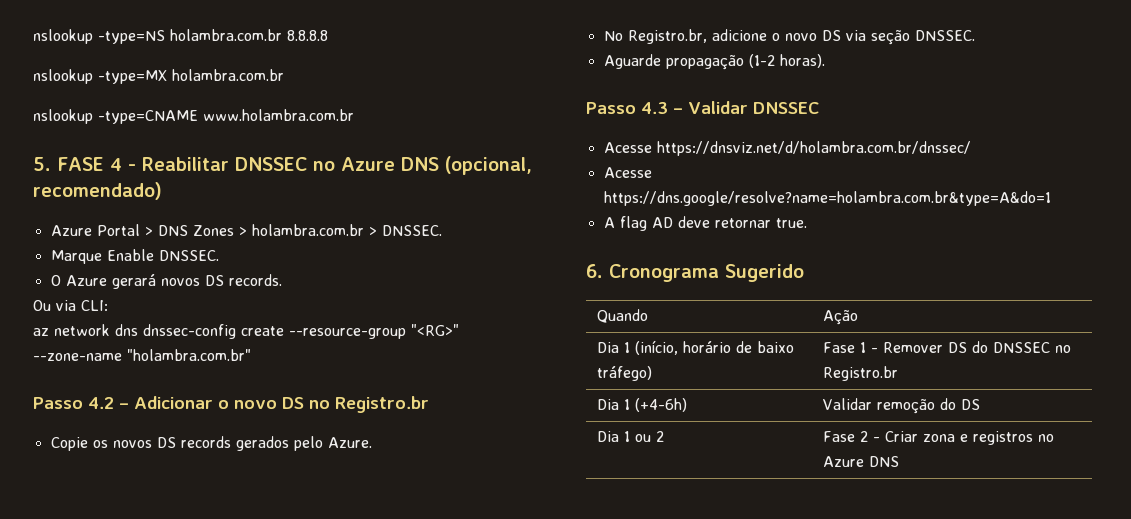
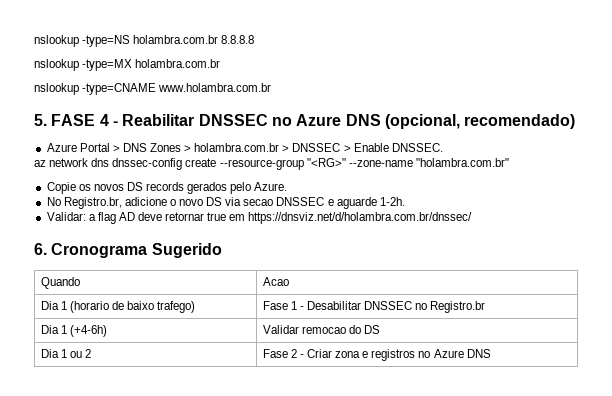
[381,225,442,236] [50,250,102,264] DNSSEC. // Marque -> [292,143,351,152] DNSSEC >
[50,274,282,289] [33,300,108,311] // O Azure gerará novos DS records. // Ou via CLI: -> (443, 147) none
[33,396,429,413] // Passo 4.2 – Adicionar o novo DS no Registro.br -> (509, 162) none
[870,30,975,45] [603,54,825,70] [586,101,819,114] [603,141,971,156] [603,167,652,178] [603,191,1051,206] [603,217,615,228] seção DNSSEC. // Aguarde propagação (1-2 horas). // Passo 4.3 – Validar DNSSEC // Acesse https://dnsviz.net/d/holambra.com.br/dnssec/ // Acesse https://dns.google/resolve?name=holambra.com.br&type=A&do=1 // A -> [243,197,405,209] [46,212,96,221] secao DNSSEC e aguarde 1-2h. // Validar: a
[775,218,807,228] true. -> [207,212,473,224] true em https://dnsviz.net/d/holambra.com.br/dnssec/
[823,310,859,325] [597,340,732,355] Ação // Dia 1 (início, horário -> [262,277,289,286] [40,301,109,313] Acao // Dia 1 (horario
[597,366,653,381] tráfego) -> [157,301,196,313] trafego)
[883,341,989,353] Remover DS do -> [307,301,362,310] Desabilitar
[877,399,936,414] remoção -> [301,326,346,334] remocao

